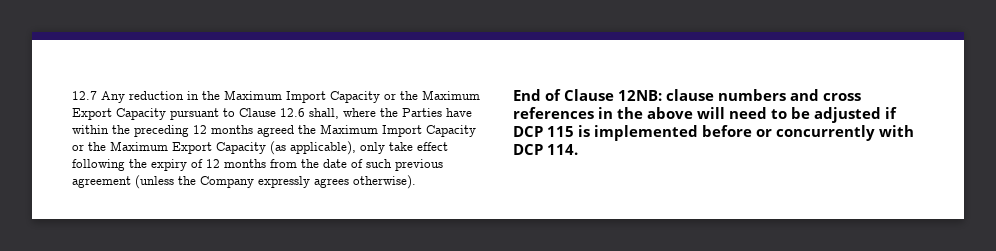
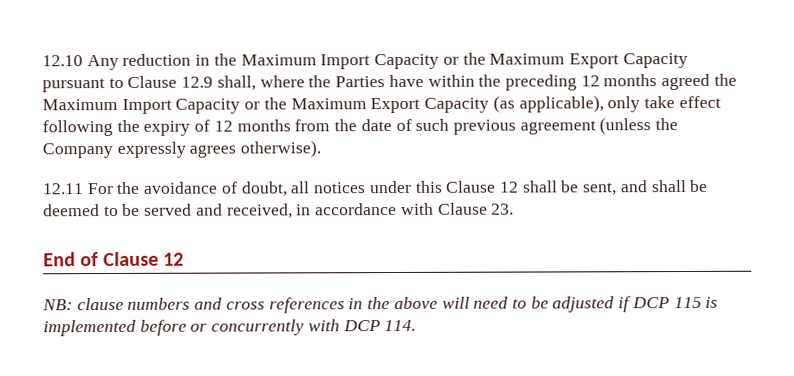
[72,91,97,100] 12.7 -> [42,55,83,67] 12.10
[280,108,305,117] 12.6 -> [181,76,214,88] 12.9
(416, 182) none -> [42,179,709,197] [43,202,515,219] // 12.11 For the avoidance of doubt, all notices under this Clause 12 shall be sent, and shall be deemed to be served and received, in accordance with Clause 23.
[618,90,662,101] 12NB: -> [162,252,184,266] [42,299,73,311] 12 // NB:

